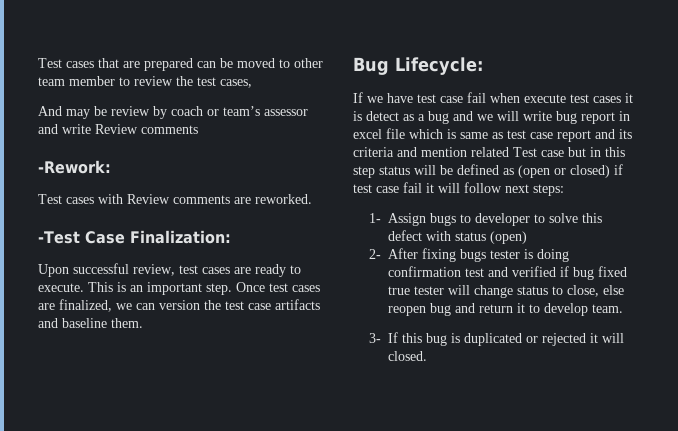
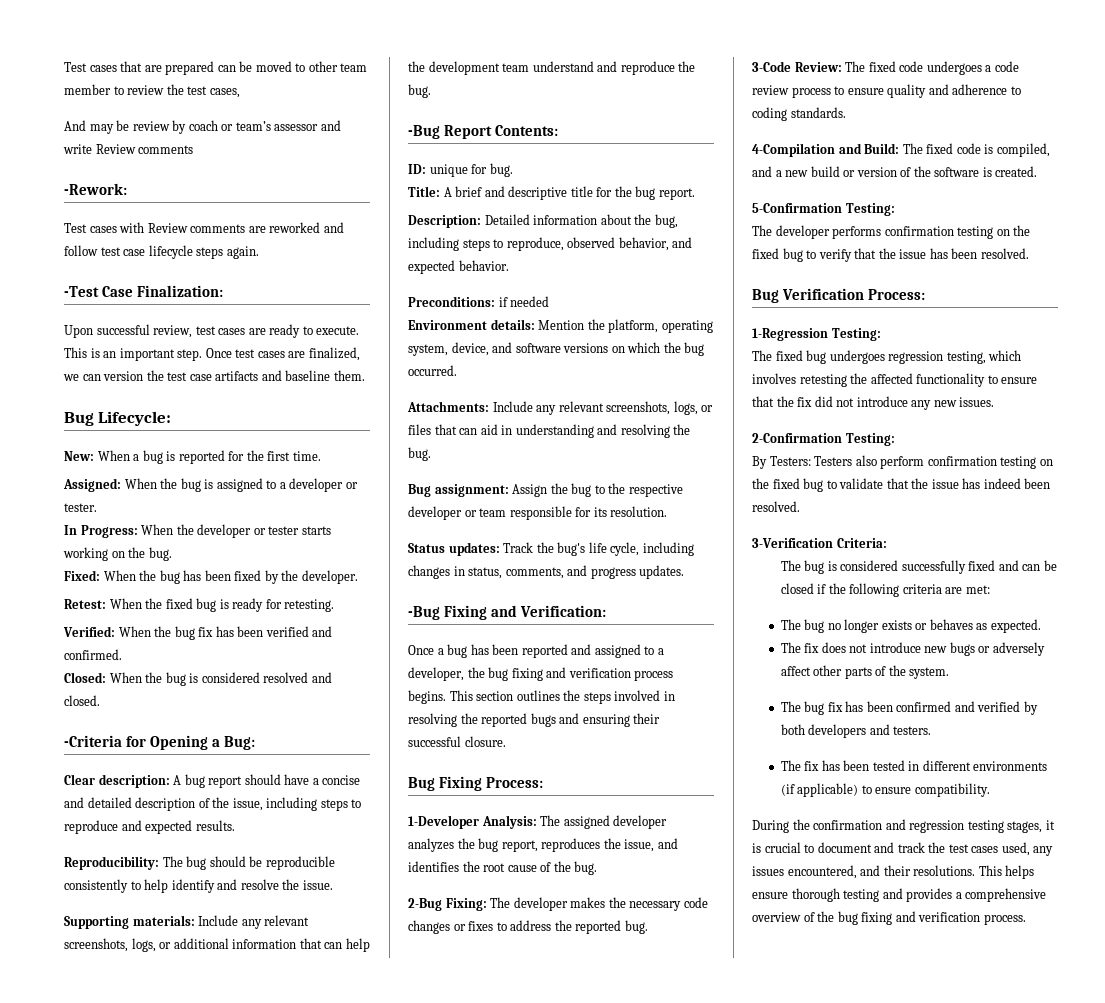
[255,194,312,204] reworked. -> [269,222,344,233] [64,245,259,259] reworked and follow test case lifecycle steps again.
[353,92,633,103] [353,111,630,124] [353,128,632,142] [353,147,625,157] [353,164,623,178] [353,182,564,196] [369,213,603,226] [388,230,528,244] [369,248,570,262] [388,266,628,280] [388,285,625,298] [388,303,624,316] [369,332,625,346] [388,351,428,361] If we have test case fail when execute test cases it is detect as a bug and we will write bug report in excel file which is same as test case report and its criteria and mention related Test case but in this step status will be defined as (open or closed) if test case fail it will follow next steps: // 1- Assign bugs to developer to solve this defect with status (open) // 2- After fixing bugs tester is doing confirmation test and verified if bug fixed true tester will change status to close, else reopen bug and return it to develop team. // 3- If this bug is duplicated or rejected it will closed. -> [64,450,321,464] [63,478,358,492] [64,503,97,512] [64,524,331,538] [63,547,172,561] [64,570,358,584] [64,598,335,612] [63,626,333,640] [64,649,122,660] [64,672,332,686] [64,695,100,706] [64,735,256,750] [64,774,361,788] [64,797,362,811] [64,820,235,834] [64,856,335,870] [64,879,333,893] [64,915,310,929] [64,938,370,952] [408,61,696,75] [408,84,431,98] [408,125,559,139] [408,163,513,177] [408,186,695,200] [408,214,678,228] [408,237,693,251] [408,260,509,274] [408,296,550,307] [408,319,713,333] [408,342,705,356] [408,365,457,376] [407,401,714,415] [408,424,691,438] [408,447,431,461] [408,483,683,497] [408,506,668,520] [408,542,694,556] [408,565,685,579] [408,605,607,620] [408,644,664,658] [408,667,674,681] [408,690,675,704] [408,713,661,727] [408,736,506,747] [408,776,544,791] [408,815,668,829] [408,838,678,852] [408,861,598,875] [408,897,708,911] [408,920,648,934] [752,61,1019,75] [752,84,1021,98] [752,107,846,121] [752,143,1050,157] [752,166,1038,177] [752,203,895,216] [752,225,1031,239] [752,248,1029,262] [752,288,926,303] [752,328,881,341] [752,350,1022,364] [752,373,1038,387] [752,396,995,410] [752,433,895,446] [752,455,1053,469] [752,478,1051,492] [752,501,800,512] [752,538,887,548] [780,560,1057,574] [780,583,990,597] [780,619,1041,633] [780,642,1045,656] [780,665,950,679] [780,701,1038,715] [780,724,932,738] [780,760,1048,771] [780,783,990,797] [752,819,1055,833] [752,842,1054,856] [752,865,1035,879] [752,888,1047,902] [752,911,1026,925] New: When a bug is reported for the first time. // Assigned: When the bug is assigned to a developer or tester. // In Progress: When the developer or tester starts working on the bug. // Fixed: When the bug has been fixed by the developer. // Retest: When the fixed bug is ready for retesting. // Verified: When the bug fix has been verified and confirmed. // Closed: When the bug is considered resolved and closed. // -Criteria for Opening a Bug: // Clear description: A bug report should have a concise and detailed description of the issue, including steps to reproduce and expected results. // Reproducibility: The bug should be reproducible consistently to help identify and resolve the issue. // Supporting materials: Include any relevant screenshots, logs, or additional information that can help the development team understand and reproduce the bug. // -Bug Report Contents: // ID: unique for bug. // Title: A brief and descriptive title for the bug report. // Description: Detailed information about the bug, including steps to reproduce, observed behavior, and expected behavior. // Preconditions: if needed // Environment details: Mention the platform, operating system, device, and software versions on which the bug occurred. // Attachments: Include any relevant screenshots, logs, or files that can aid in understanding and resolving the bug. // Bug assignment: Assign the bug to the respective developer or team responsible for its resolution. // Status updates: Track the bug's life cycle, including changes in status, comments, and progress updates. // -Bug Fixing and Verification: // Once a bug has been reported and assigned to a developer, the bug fixing and verification process begins. This section outlines the steps involved in resolving the reported bugs and ensuring their successful closure. // Bug Fixing Process: // 1-Developer Analysis: The assigned developer analyzes the bug report, reproduces the issue, and identifies the root cause of the bug. // 2-Bug Fixing: The developer makes the necessary code changes or fixes to address the reported bug. // 3-Code Review: The fixed code undergoes a code review process to ensure quality and adherence to coding standards. // 4-Compilation and Build: The fixed code is compiled, and a new build or version of the software is created. // 5-Confirmation Testing: // The developer performs confirmation testing on the fixed bug to verify that the issue has been resolved. // Bug Verification Process: // 1-Regression Testing: // The fixed bug undergoes regression testing, which involves retesting the affected functionality to ensure that the fix did not introduce any new issues. // 2-Confirmation Testing: // By Testers: Testers also perform confirmation testing on the fixed bug to validate that the issue has indeed been resolved. // 3-Verification Criteria: // The bug is considered successfully fixed and can be closed if the following criteria are met: // The bug no longer exists or behaves as expected. // The fix does not introduce new bugs or adversely affect other parts of the system. // The bug fix has been confirmed and verified by both developers and testers. // The fix has been tested in different environments (if applicable) to ensure compatibility. // During the confirmation and regression testing stages, it is crucial to document and track the test cases used, any issues encountered, and their resolutions. This helps ensure thorough testing and provides a comprehensive overview of the bug fixing and verification process.

